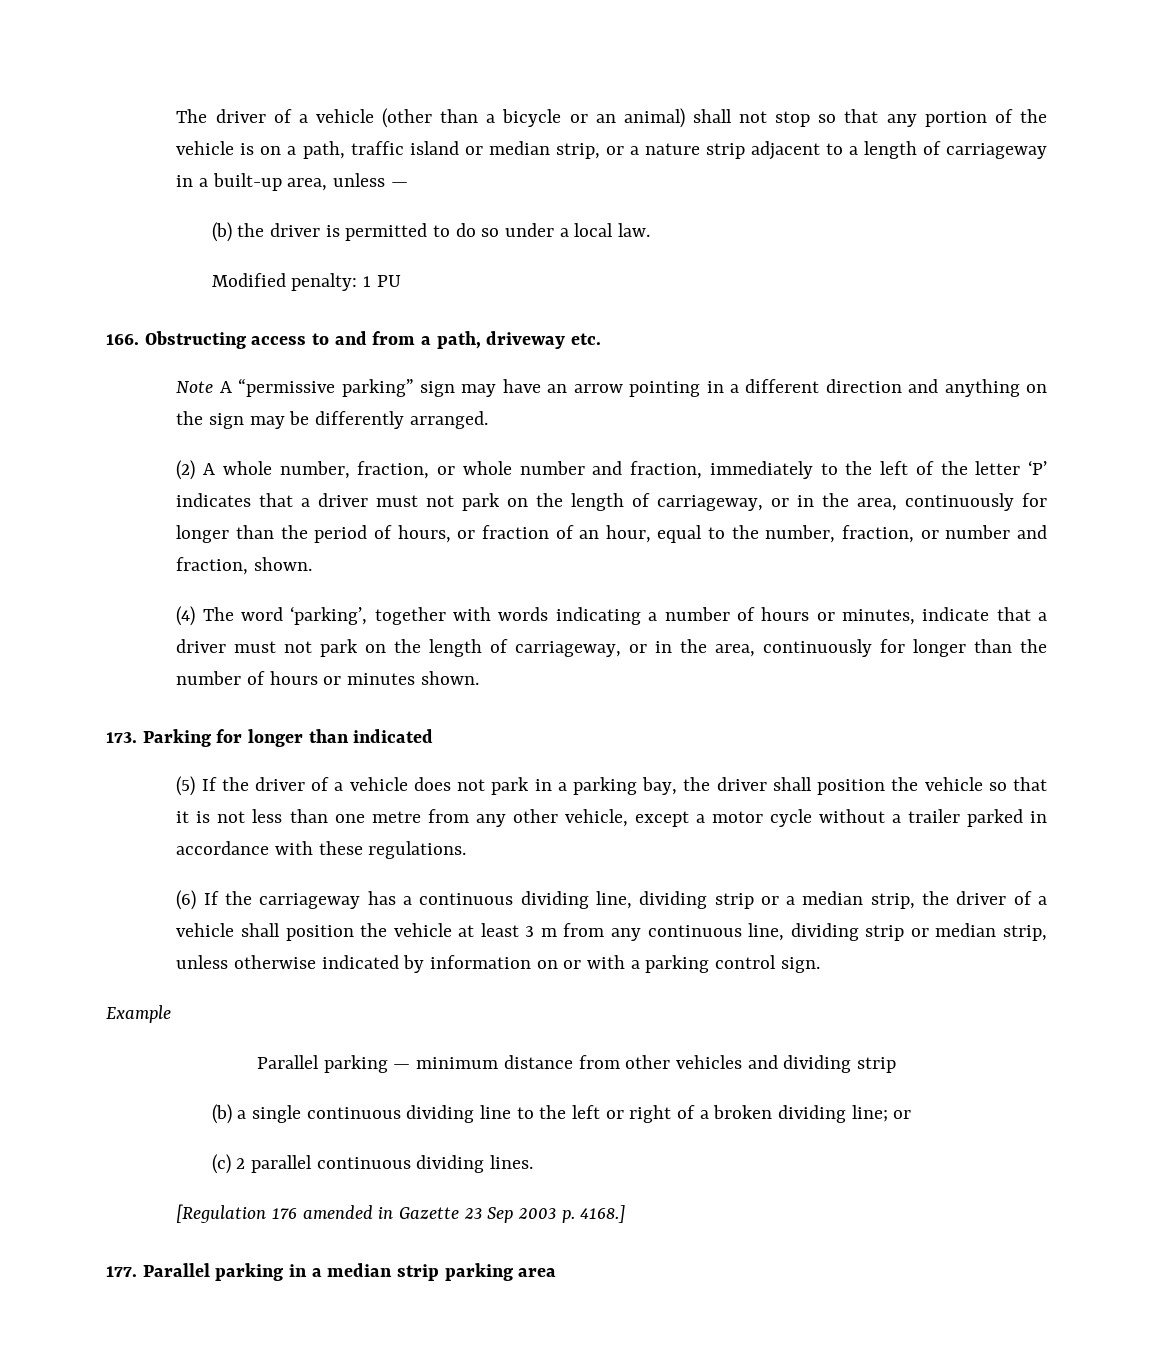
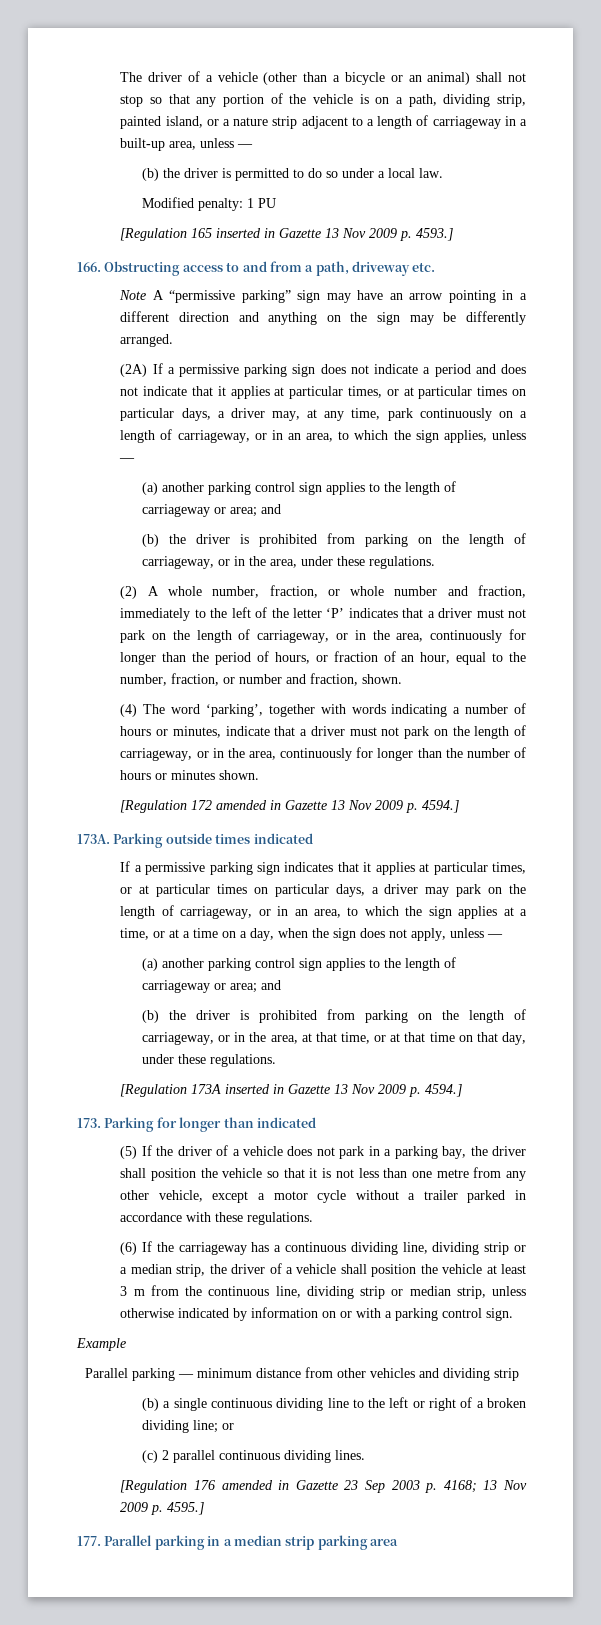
[350,141,600,159] traffic island or median strip, -> [443,94,526,107] [120,116,203,129] dividing strip, painted island,
(401, 281) none -> [120,228,454,241] // [Regulation 165 inserted in Gazette 13 Nov 2009 p. 4593.]
(488, 420) none -> [120,363,526,377] [120,386,527,399] [120,408,527,421] [120,429,527,443] [119,458,136,462] [142,481,457,495] [142,504,282,517] [142,533,526,547] [142,556,436,569] // (2A) If a permissive parking sign does not indicate a period and does not indicate that it applies at particular times, or at particular times on particular days, a driver may, at any time, park continuously on a length of carriageway, or in an area, to which the sign applies, unless — // (a) another parking control sign applies to the length of carriageway or area; and // (b) the driver is prohibited from parking on the length of carriageway, or in the area, under these regulations.
(479, 678) none -> [120,800,460,813] [77,833,313,848] [120,861,527,875] [120,884,527,897] [120,905,527,919] [120,928,504,941] [142,957,457,971] [142,980,282,993] [142,1009,526,1023] [142,1032,526,1045] [142,1054,277,1067] [120,1084,463,1097] // [Regulation 172 amended in Gazette 13 Nov 2009 p. 4594.] // 173A. Parking outside times indicated // If a permissive parking sign indicates that it applies at particular times, or at particular times on particular days, a driver may park on the length of carriageway, or in an area, to which the sign applies at a time, or at a time on a day, when the sign does not apply, unless — // (a) another parking control sign applies to the length of carriageway or area; and // (b) the driver is prohibited from parking on the length of carriageway, or in the area, at that time, or at that time on that day, under these regulations. // [Regulation 173A inserted in Gazette 13 Nov 2009 p. 4594.]
[611,928,642,941] any -> [185,1286,203,1296] the
[580,1205,626,1223] 4168.] -> [443,1480,527,1493] [120,1502,205,1515] 4168; 13 Nov 2009 p. 4595.]

